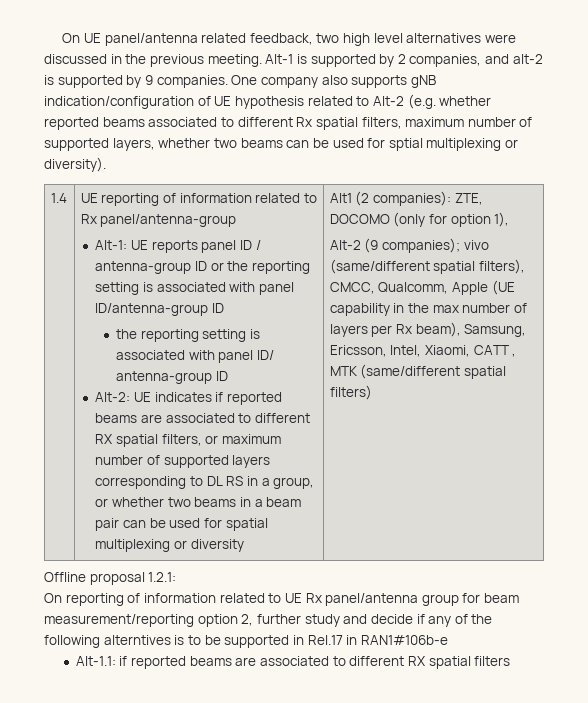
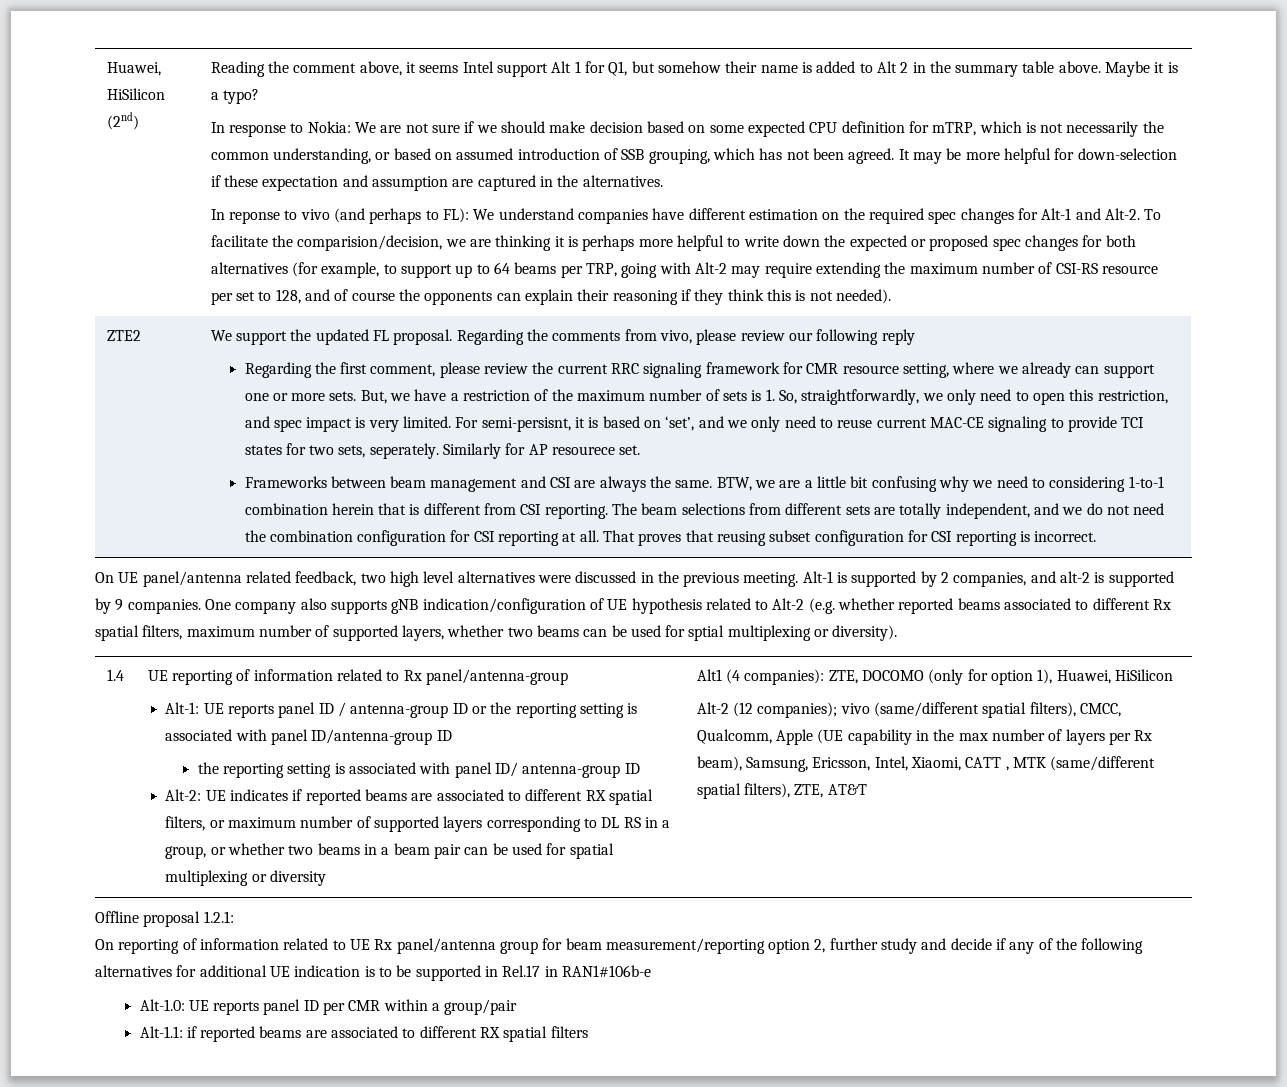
(62, 38) none -> [106,62,161,76] [106,88,165,100] [106,112,139,130] [210,61,1178,77] [210,89,260,104] [210,121,1164,137] [210,148,1177,164] [210,175,663,191] [210,208,1162,224] [210,235,1136,251] [210,262,1158,278] [210,289,891,305] [106,330,141,341] [210,329,915,345] [244,362,1155,378] [244,389,1168,405] [244,416,1145,432] [244,443,641,459] [244,476,1164,492] [244,503,1165,519] [244,530,1097,546] Huawei, HiSilicon (2nd) | Reading the comment above, it seems Intel support Alt 1 for Q1, but somehow their name is added to Alt 2 in the summary table above. Maybe it is a typo? // In response to Nokia: We are not sure if we should make decision based on some expected CPU definition for mTRP, which is not necessarily the common understanding, or based on assumed introduction of SSB grouping, which has not been agreed. It may be more helpful for down-selection if these expectation and assumption are captured in the alternatives. // In reponse to vivo (and perhaps to FL): We understand companies have different estimation on the required spec changes for Alt-1 and Alt-2. To facilitate the comparision/decision, we are thinking it is perhaps more helpful to write down the expected or proposed spec changes for both alternatives (for example, to support up to 64 beams per TRP, going with Alt-2 may require extending the maximum number of CSI-RS resource per set to 128, and of course the opponents can explain their reasoning if they think this is not needed). // ZTE2 | We support the updated FL proposal. Regarding the comments from vivo, please review our following reply // Regarding the first comment, please review the current RRC signaling framework for CMR resource setting, where we already can support one or more sets. But, we have a restriction of the maximum number of sets is 1. So, straightforwardly, we only need to open this restriction, and spec impact is very limited. For semi-persisnt, it is based on ‘set’, and we only need to reuse current MAC-CE signaling to provide TCI states for two sets, seperately. Similarly for AP resourece set. // Frameworks between beam management and CSI are always the same. BTW, we are a little bit confusing why we need to considering 1-to-1 combination herein that is different from CSI reporting. The beam selections from different sets are totally independent, and we do not need the combination configuration for CSI reporting at all. That proves that reusing subset configuration for CSI reporting is incorrect. //
[355,191,370,206] (2 -> [726,669,741,684] (4
[329,238,379,253] // Alt-2 (9 -> [1056,669,1173,684] [696,702,754,717] Huawei, HiSilicon // Alt-2 (12
[329,385,372,400] filters) -> [744,783,867,798] filters), ZTE, AT&T
[103,635,171,645] alterntives -> [95,965,361,977] alternatives for additional UE indication
(448, 640) none -> [139,999,518,1015] // Alt-1.0: UE reports panel ID per CMR within a group/pair

